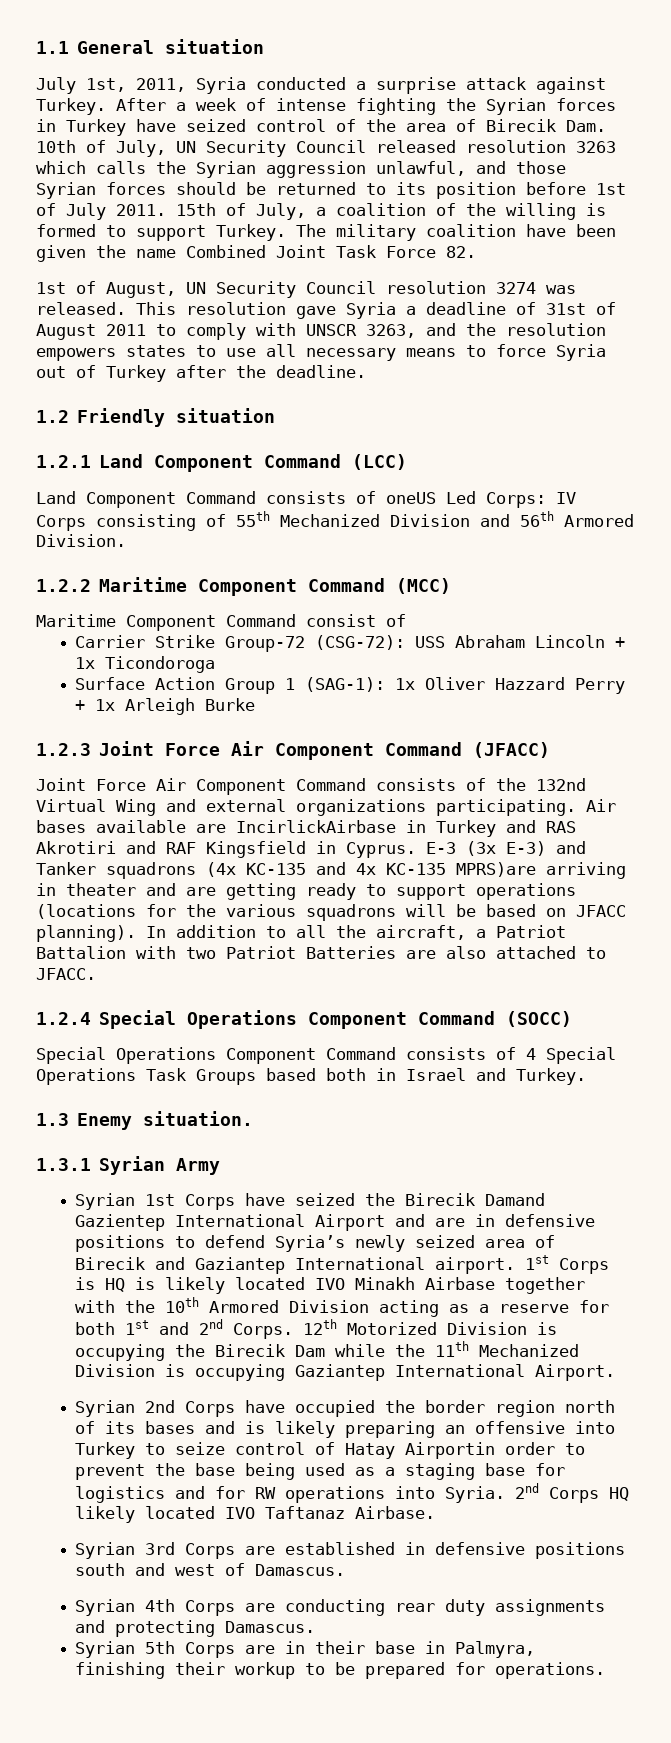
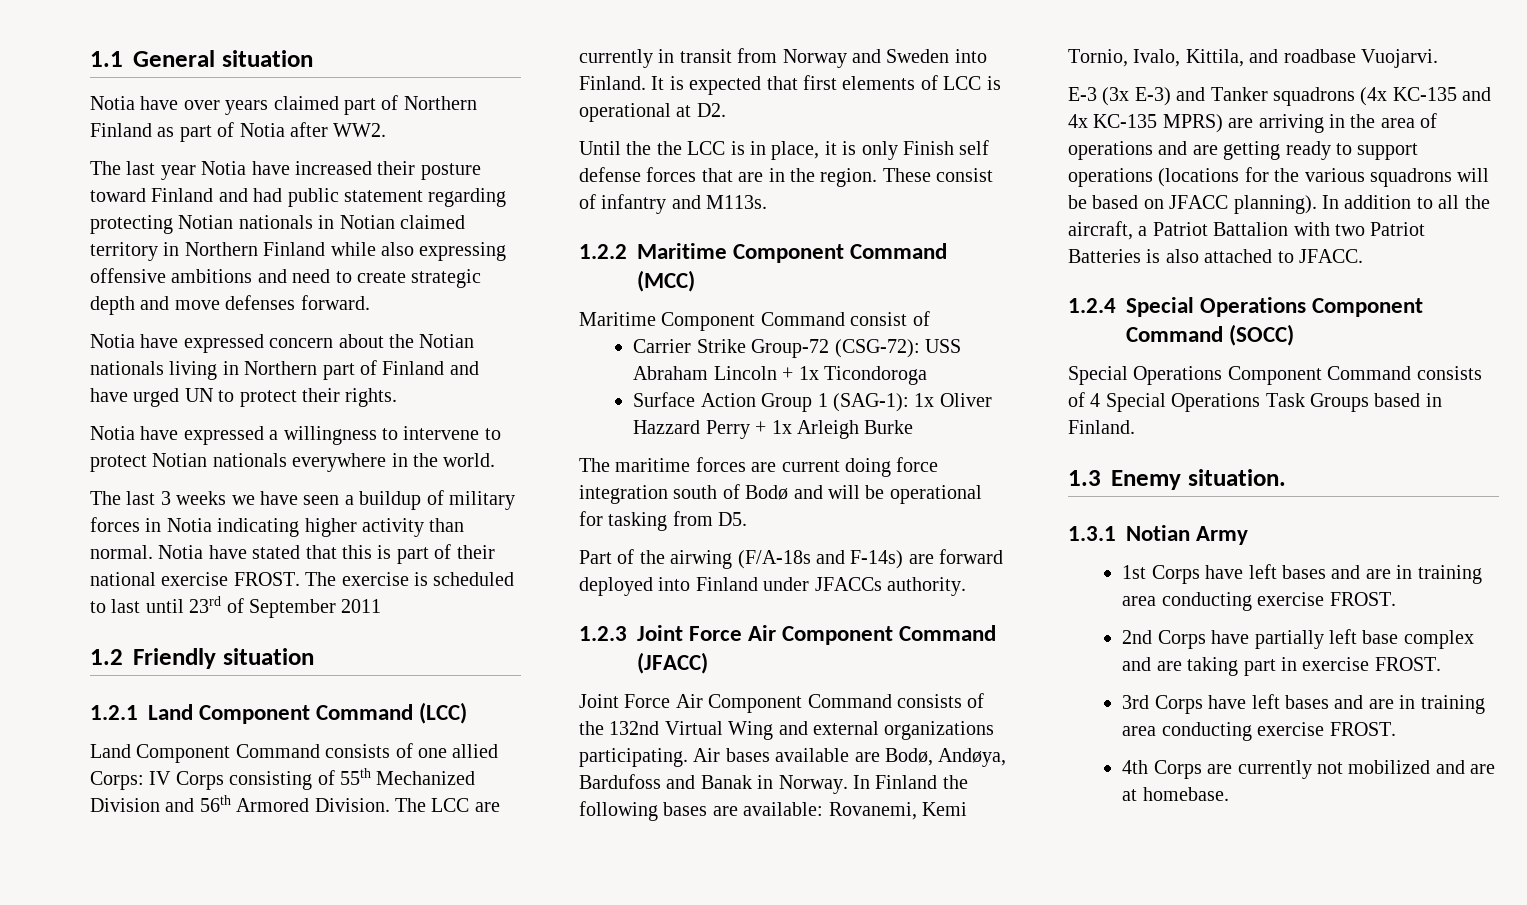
[36,77,606,94] [36,98,616,115] [36,119,606,136] [36,140,616,157] [36,161,566,178] [36,182,626,199] [36,203,606,220] [36,224,616,241] [36,245,476,262] [36,281,576,298] [36,302,616,319] [36,323,606,340] [36,344,606,361] [36,365,366,382] July 1st, 2011, Syria conducted a surprise attack against Turkey. After a week of intense fighting the Syrian forces in Turkey have seized control of the area of Birecik Dam. 10th of July, UN Security Council released resolution 3263 which calls the Syrian aggression unlawful, and those Syrian forces should be returned to its position before 1st of July 2011. 15th of July, a coalition of the willing is formed to support Turkey. The military coalition have been given the name Combined Joint Task Force 82. // 1st of August, UN Security Council resolution 3274 was released. This resolution gave Syria a deadline of 31st of August 2011 to comply with UNSCR 3263, and the resolution empowers states to use all necessary means to force Syria out of Turkey after the deadline. -> [90,95,477,115] [90,122,387,142] [90,161,481,180] [90,188,507,207] [90,215,465,234] [90,242,507,261] [90,268,482,288] [90,295,370,315] [90,334,475,353] [90,360,479,380] [90,388,398,407] [90,426,501,445] [90,453,496,472] [90,490,515,510] [90,517,465,537] [90,544,495,564] [90,572,515,586] [90,596,382,618] Notia have over years claimed part of Northern Finland as part of Notia after WW2. // The last year Notia have increased their posture toward Finland and had public statement regarding protecting Notian nationals in Notian claimed territory in Northern Finland while also expressing offensive ambitions and need to create strategic depth and move defenses forward. // Notia have expressed concern about the Notian nationals living in Northern part of Finland and have urged UN to protect their rights. // Notia have expressed a willingness to intervene to protect Notian nationals everywhere in the world. // The last 3 weeks we have seen a buildup of military forces in Notia indicating higher activity than normal. Notia have stated that this is part of their national exercise FROST. The exercise is scheduled to last until 23rd of September 2011
[386,491,476,504] oneUS Led -> [418,744,499,758] one allied
(126, 540) none -> [395,798,500,812] [579,48,987,68] [579,75,1001,95] [579,103,726,122] [579,140,990,160] [579,167,994,187] [579,194,768,214] The LCC are currently in transit from Norway and Sweden into Finland. It is expected that first elements of LCC is operational at D2. // Until the the LCC is in place, it is only Finish self defense forces that are in the region. These consist of infantry and M113s.
(256, 704) none -> [579,457,939,477] [579,484,982,504] [579,511,748,531] [579,549,1004,569] [579,577,966,596] // The maritime forces are current doing force integration south of Bodø and will be operational for tasking from D5. // Part of the airwing (F/A-18s and F-14s) are forward deployed into Finland under JFACCs authority.
[236,820,576,837] [36,841,416,858] IncirlickAirbase in Turkey and RAS Akrotiri and RAF Kingsfield in Cyprus. -> [885,748,1007,767] [579,774,968,794] [579,801,967,821] [1068,49,1438,68] Bodø, Andøya, Bardufoss and Banak in Norway. In Finland the following bases are available: Rovanemi, Kemi Tornio, Ivalo, Kittila, and roadbase Vuojarvi. //
[456,862,626,879] [36,883,136,896] MPRS)are arriving in theater -> [1162,113,1438,133] [1068,141,1153,160] MPRS) are arriving in the area of operations
[406,950,436,959] are -> [1146,249,1161,263] is
[326,1068,586,1085] both in Israel and Turkey. -> [1425,393,1442,407] [1068,420,1135,434] in Finland.
[99,1156,166,1175] Syrian -> [1126,525,1190,541] Notian
[75,1193,136,1210] Syrian -> (1249, 535) none
[295,1193,546,1206] [75,1214,596,1231] [75,1235,556,1252] [75,1255,610,1274] [75,1277,586,1294] [75,1297,610,1317] [75,1319,558,1339] [75,1341,580,1361] [75,1364,616,1381] [75,1400,616,1417] [75,1421,616,1438] [75,1442,586,1459] [75,1463,566,1480] [75,1483,630,1503] [75,1506,436,1523] [75,1542,626,1559] [75,1563,346,1576] [75,1599,606,1616] [75,1620,316,1637] [75,1641,536,1658] [75,1662,606,1679] seized the Birecik Damand Gazientep International Airport and are in defensive positions to defend Syria’s newly seized area of Birecik and Gaziantep International airport. 1st Corps is HQ is likely located IVO Minakh Airbase together with the 10th Armored Division acting as a reserve for both 1st and 2nd Corps. 12th Motorized Division is occupying the Birecik Dam while the 11th Mechanized Division is occupying Gaziantep International Airport. // Syrian 2nd Corps have occupied the border region north of its bases and is likely preparing an offensive into Turkey to seize control of Hatay Airportin order to prevent the base being used as a staging base for logistics and for RW operations into Syria. 2nd Corps HQ likely located IVO Taftanaz Airbase. // Syrian 3rd Corps are established in defensive positions south and west of Damascus. // Syrian 4th Corps are conducting rear duty assignments and protecting Damascus. // Syrian 5th Corps are in their base in Palmyra, finishing their workup to be prepared for operations. -> [1248,564,1482,584] [1122,592,1396,611] [1122,629,1474,649] [1122,657,1441,676] [1122,694,1485,714] [1122,722,1396,741] [1122,760,1496,779] [1122,787,1229,801] left bases and are in training area conducting exercise FROST. // 2nd Corps have partially left base complex and are taking part in exercise FROST. // 3rd Corps have left bases and are in training area conducting exercise FROST. // 4th Corps are currently not mobilized and are at homebase.

